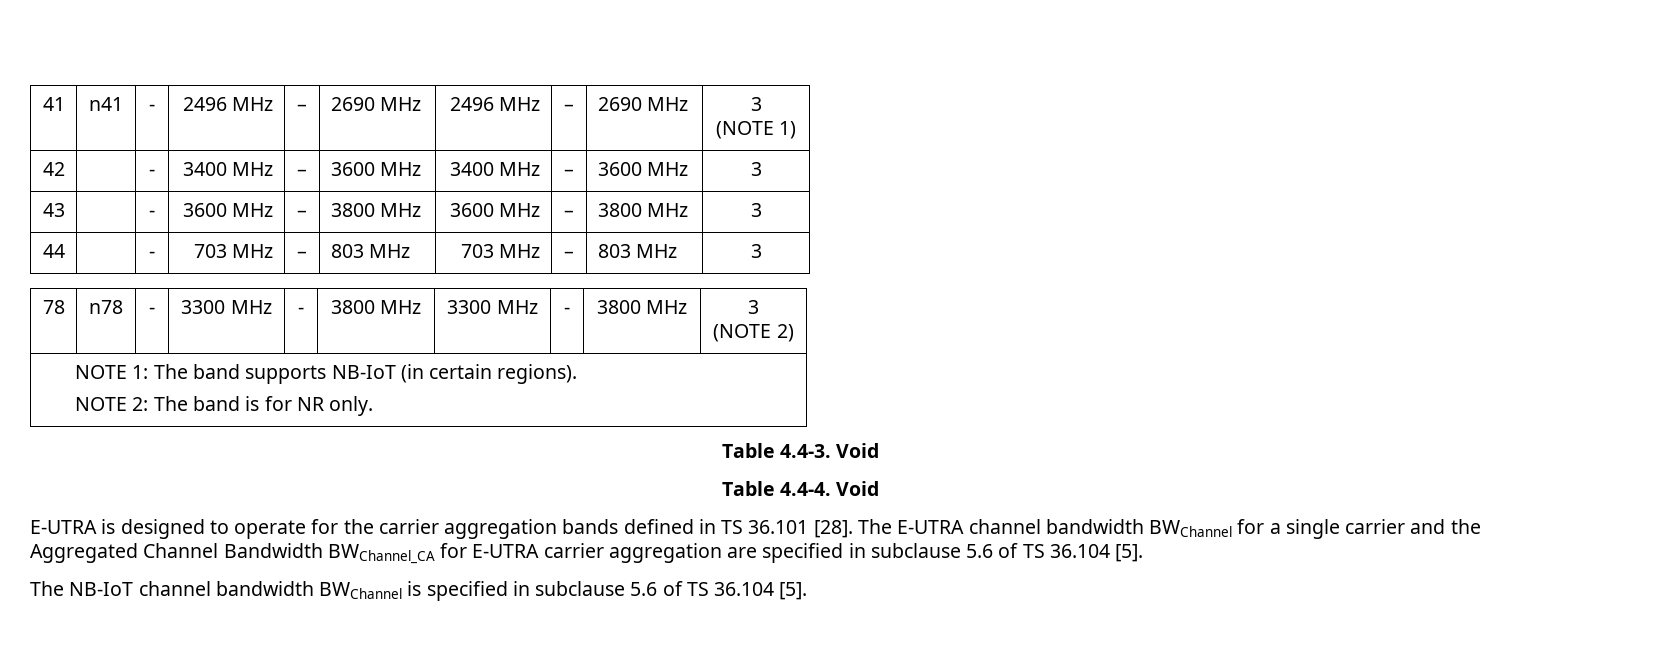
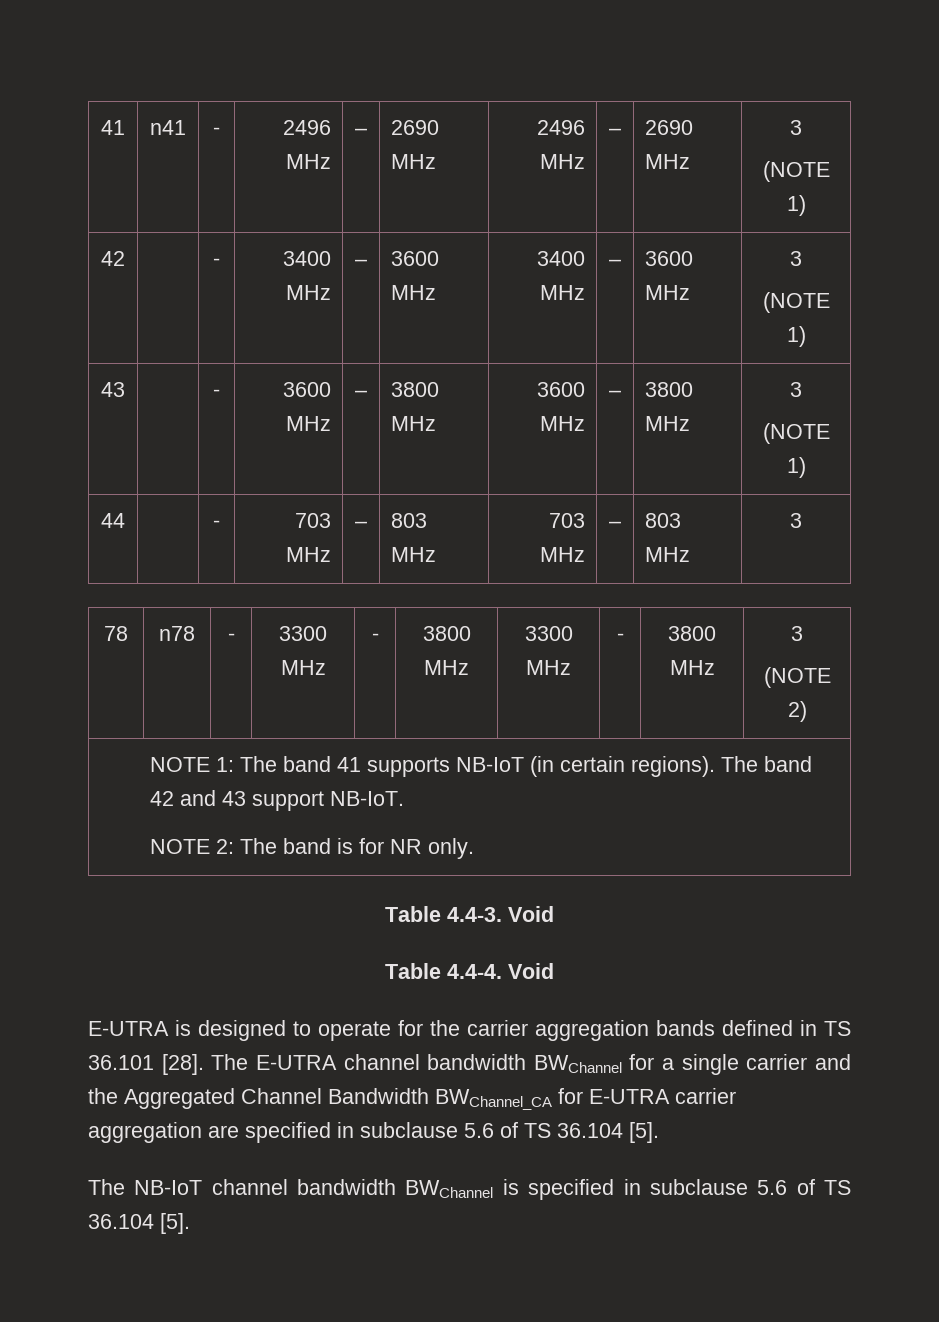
(762, 169) none -> [762,292,830,313] [786,326,806,347] // (NOTE 1)
(762, 210) none -> [762,423,830,444] [786,457,806,478] // (NOTE 1)
(240, 371) none -> [337,757,362,772] 41
(578, 374) none -> [721,756,813,772] [150,790,405,811] The band 42 and 43 support NB-IoT.

